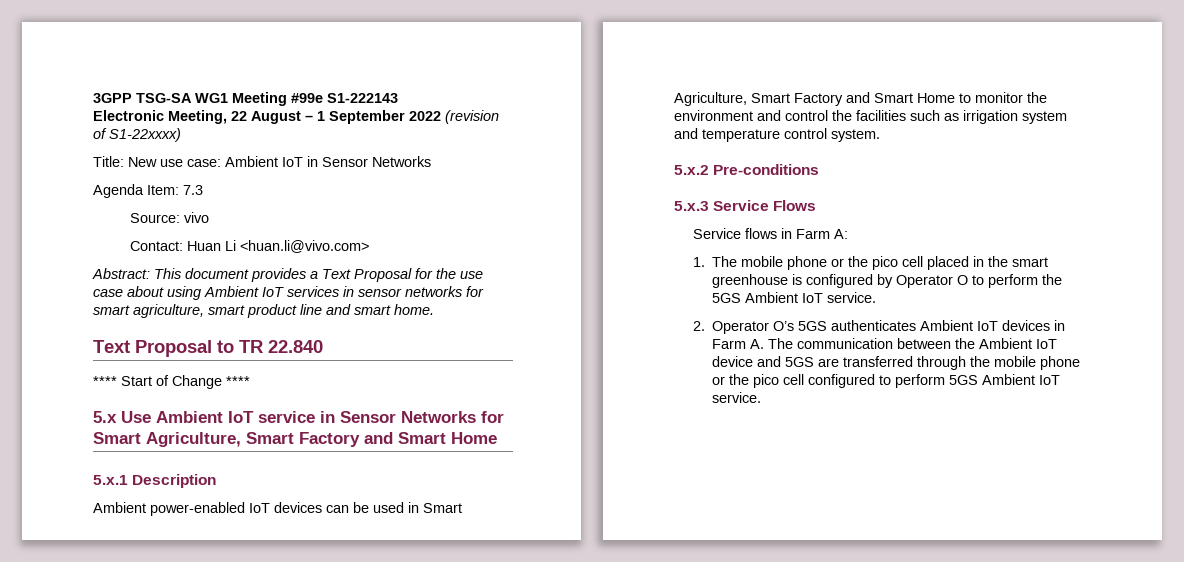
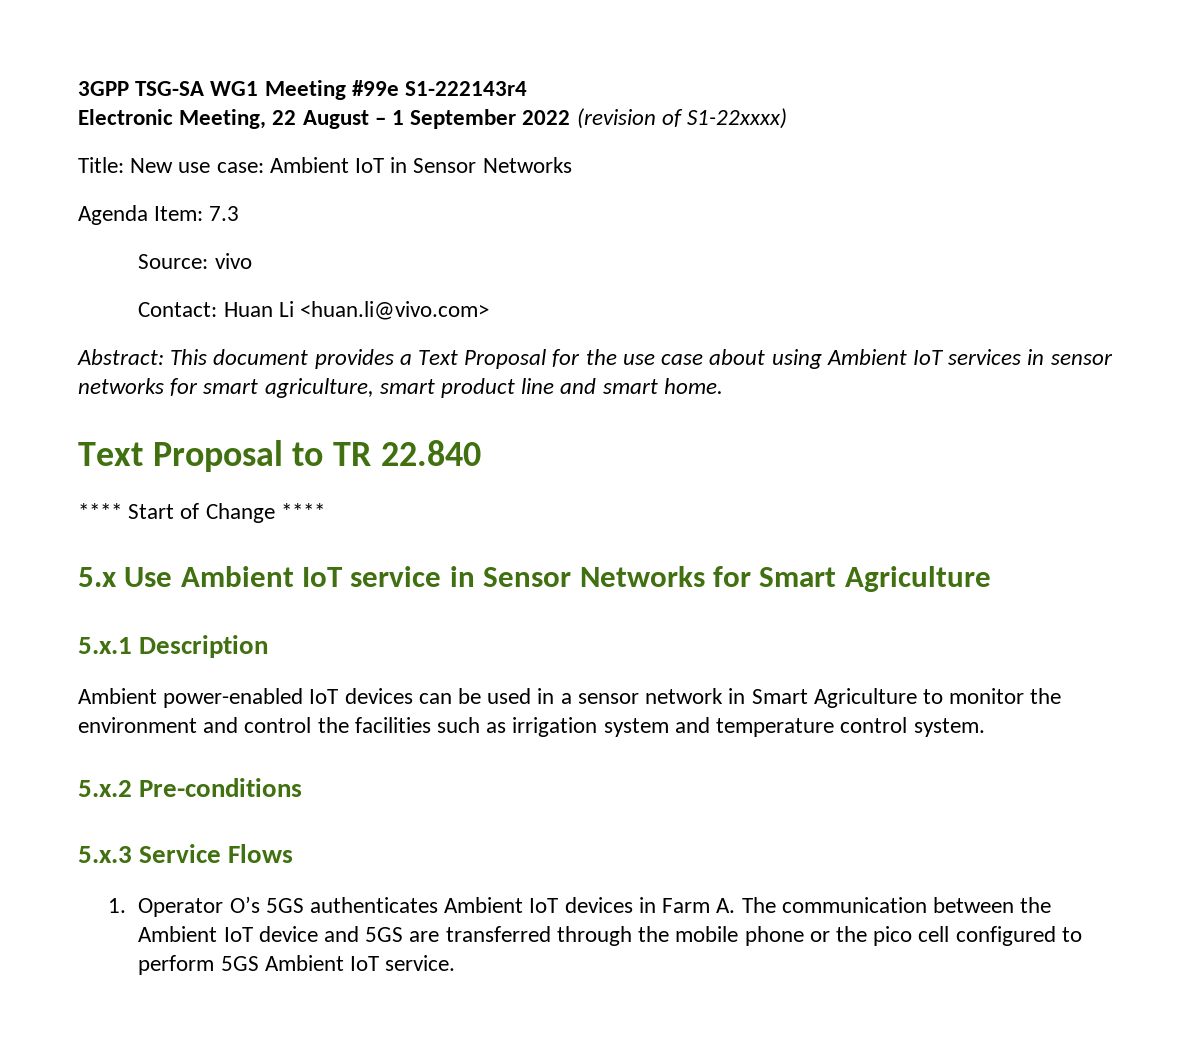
[327,93,398,103] S1-222143 -> [405,81,528,96] S1-222143r4
[146,432,497,447] Agriculture, Smart Factory and Smart Home -> [844,566,991,592] Agriculture
[423,503,462,513] [674,92,955,106] Smart Agriculture, Smart Factory and Smart Home -> [560,688,917,708] a sensor network in Smart Agriculture
[692,228,848,239] [692,256,1048,270] [711,274,1062,288] [711,292,876,303] [692,321,705,331] Service flows in Farm A: // 1. The mobile phone or the pico cell placed in the smart greenhouse is configured by Operator O to perform the 5GS Ambient IoT service. // 2. -> [108,898,127,913] 1.

